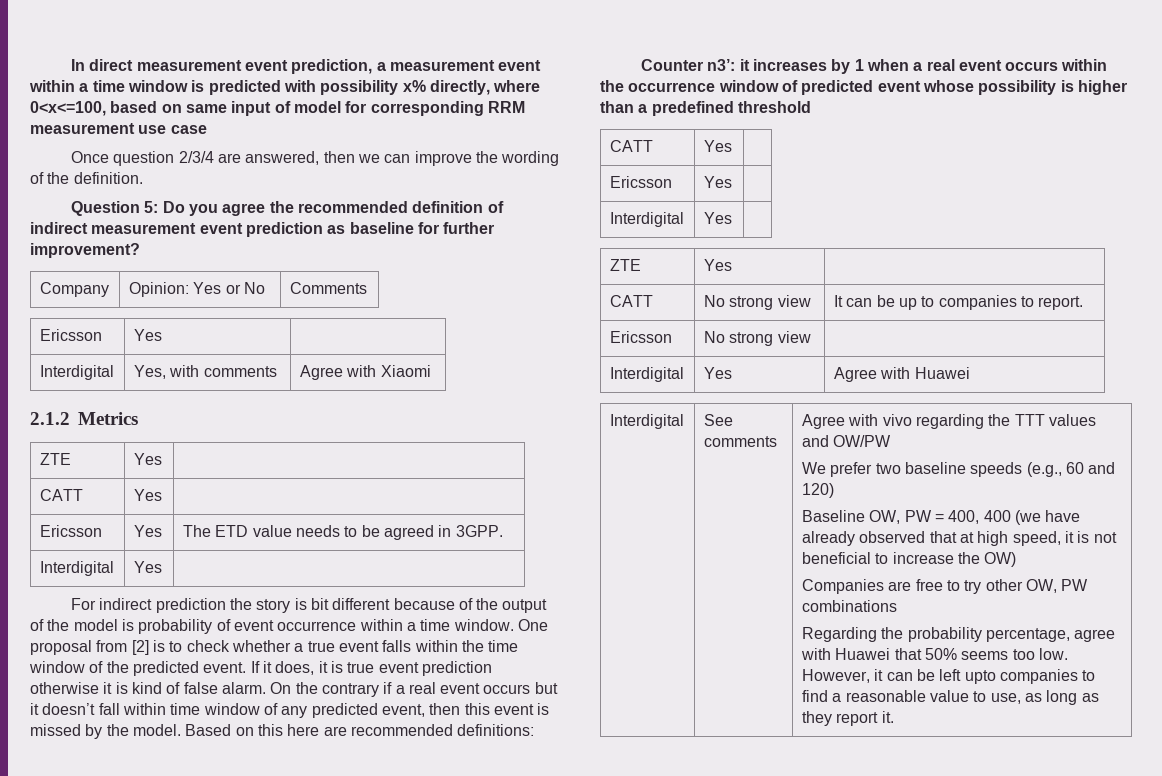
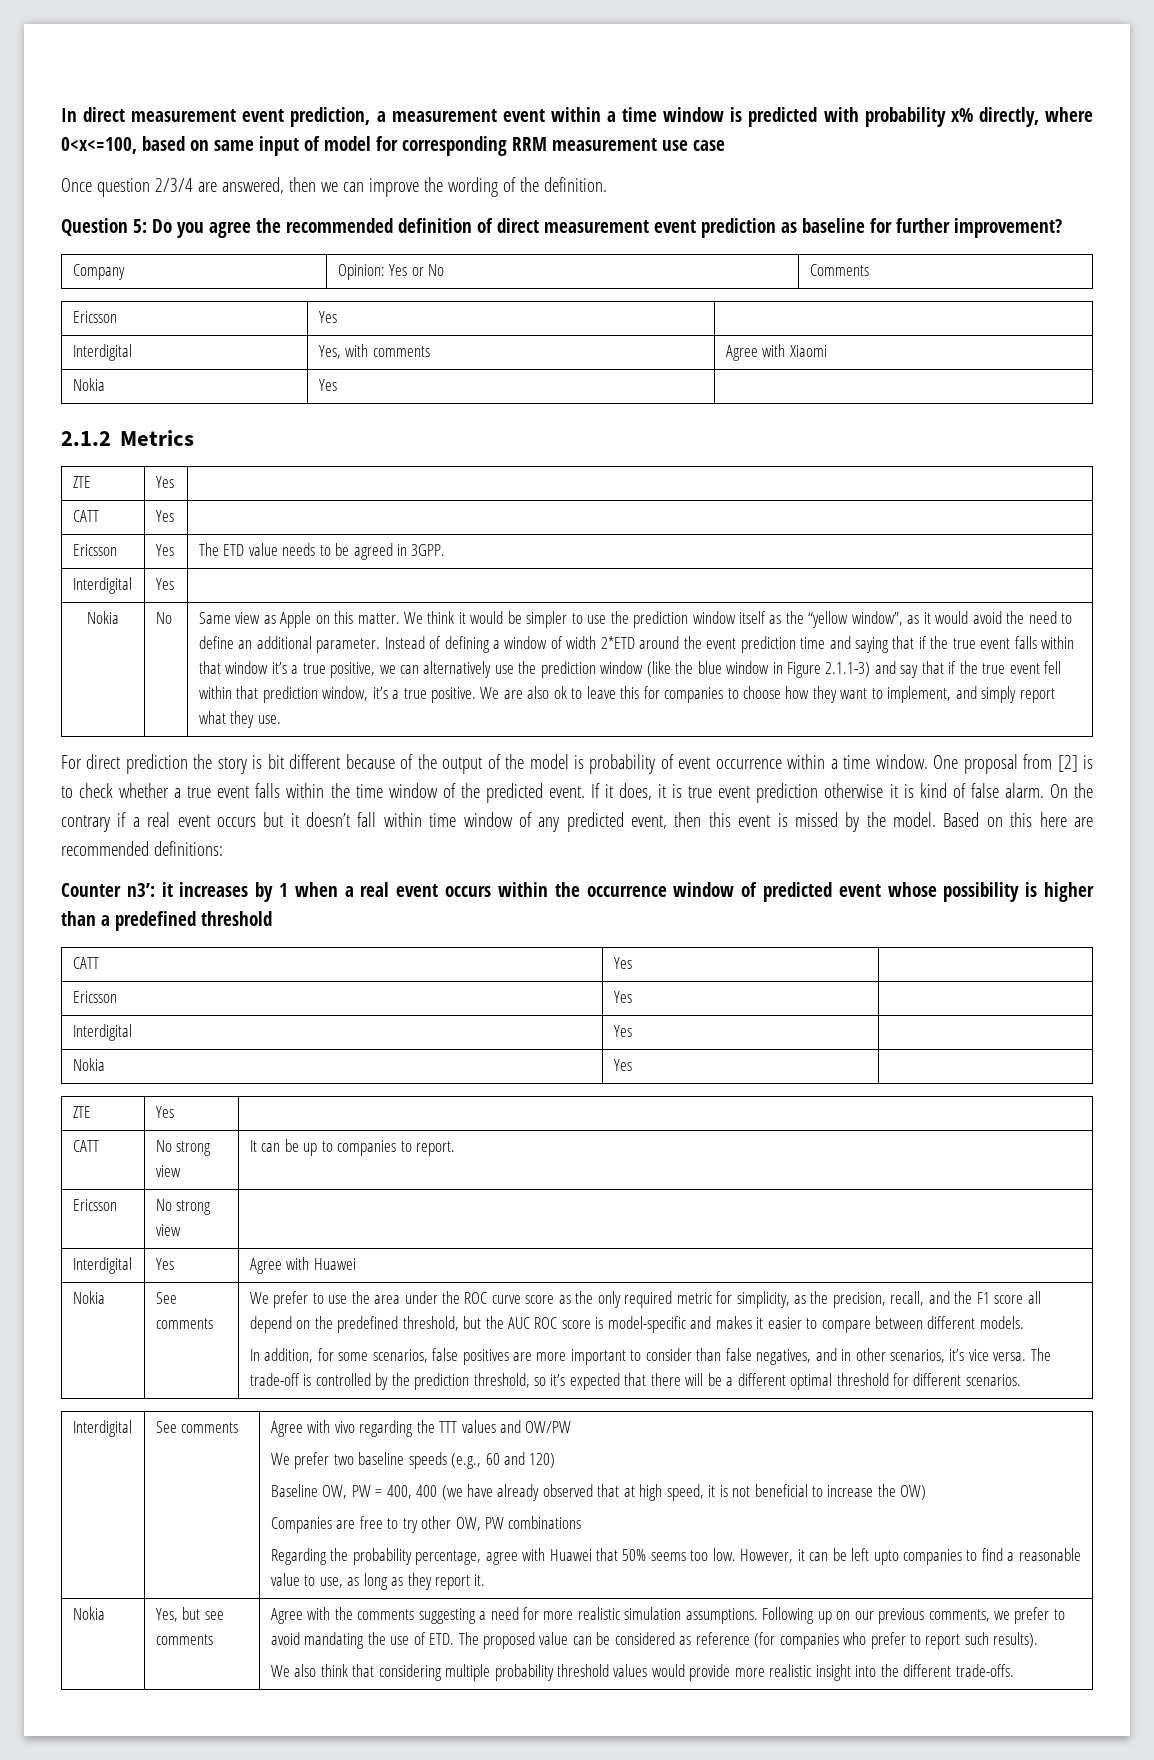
[320,80,399,95] possibility -> [864,107,946,127] probability
[30,222,88,234] indirect -> [496,218,539,233] direct
(431, 371) none -> [72,378,105,391] [318,379,337,391] // Nokia | Yes |
(162, 567) none -> [87,611,119,624] [155,612,172,624] [198,611,1073,628] [198,636,1075,653] [198,661,1062,678] [198,686,1055,703] [198,711,281,728] // Nokia | No | Same view as Apple on this matter. We think it would be simpler to use the prediction window itself as the “yellow window”, as it would avoid the need to define an additional parameter. Instead of defining a window of width 2*ETD around the event prediction time and saying that if the true event falls within that window it’s a true positive, we can alternatively use the prediction window (like the blue window in Figure 2.1.1-3) and say that if the true event fell within that prediction window, it’s a true positive. We are also ok to leave this for companies to choose how they want to implement, and simply report what they use.
[99,598,153,610] indirect -> [86,754,121,769] direct
(732, 218) none -> [72,1058,105,1071] [613,1059,632,1071] // Nokia | Yes |
(970, 373) none -> [72,1291,105,1304] [155,1292,177,1304] [155,1318,213,1329] [249,1291,1041,1308] [249,1316,1024,1333] [249,1348,1051,1365] [249,1373,1021,1390] // Nokia | See comments | We prefer to use the area under the ROC curve score as the only required metric for simplicity, as the precision, recall, and the F1 score all depend on the predefined threshold, but the AUC ROC score is model-specific and makes it easier to compare between different models. // In addition, for some scenarios, false positives are more important to consider than false negatives, and in other scenarios, it’s vice versa. The trade-off is controlled by the prediction threshold, so it’s expected that there will be a different optimal threshold for different scenarios.
(894, 717) none -> [72,1607,105,1620] [155,1607,224,1622] [155,1634,213,1645] [270,1607,1065,1624] [270,1632,1039,1649] [270,1664,1014,1681] // Nokia | Yes, but see comments | Agree with the comments suggesting a need for more realistic simulation assumptions. Following up on our previous comments, we prefer to avoid mandating the use of ETD. The proposed value can be considered as reference (for companies who prefer to report such results). // We also think that considering multiple probability threshold values would provide more realistic insight into the different trade-offs.

